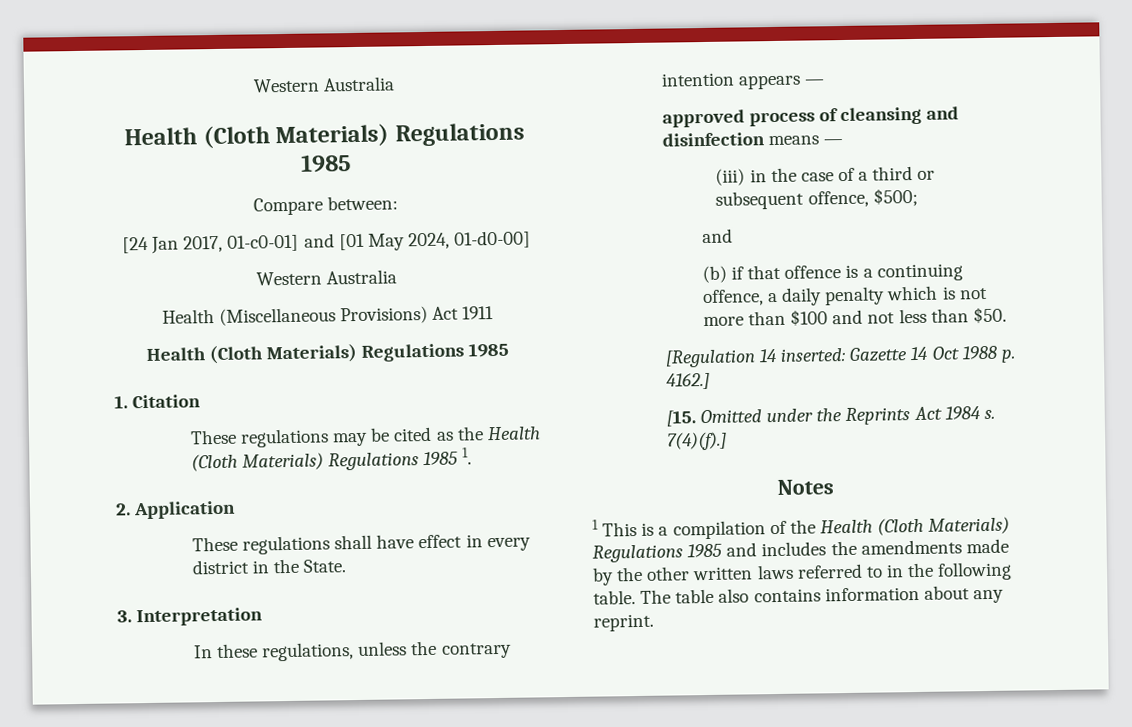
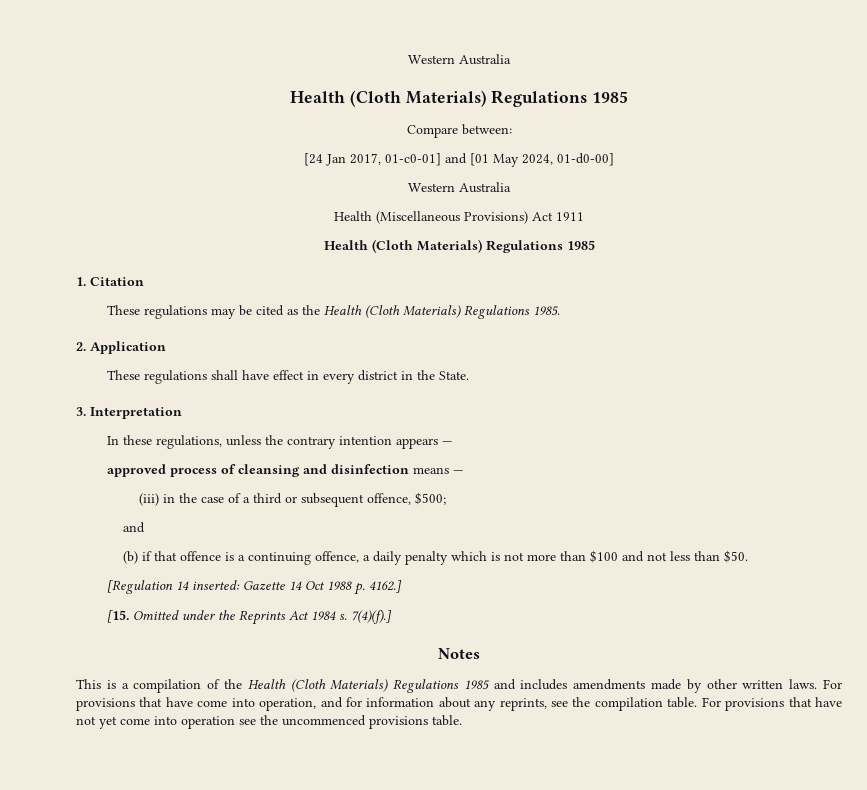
[423,447,473,466] 1985 1. -> [533,306,561,316] 1985.
[592,519,599,530] 1 -> (480, 653) none
[830,540,857,556] the -> (568, 684) none
[616,566,644,582] the -> (702, 686) none
[756,561,1013,581] [593,585,1004,605] [593,613,654,632] laws referred to in the following table. The table also contains information about any reprint. -> [789,679,842,689] [76,697,843,711] [76,715,462,729] laws. For provisions that have come into operation, and for information about any reprints, see the compilation table. For provisions that have not yet come into operation see the uncommenced provisions table.

